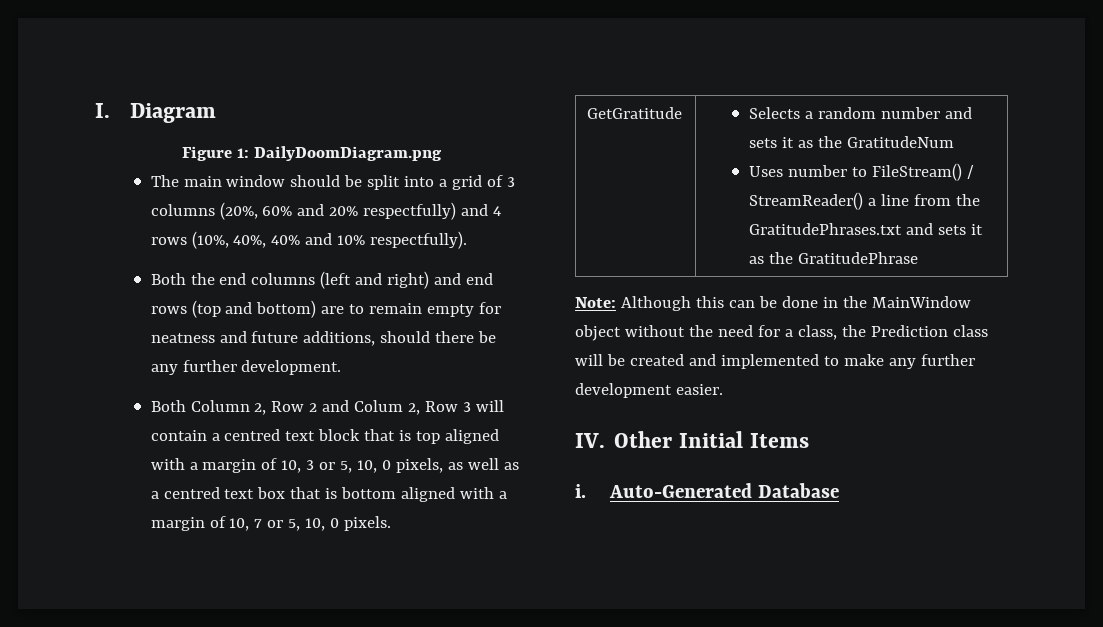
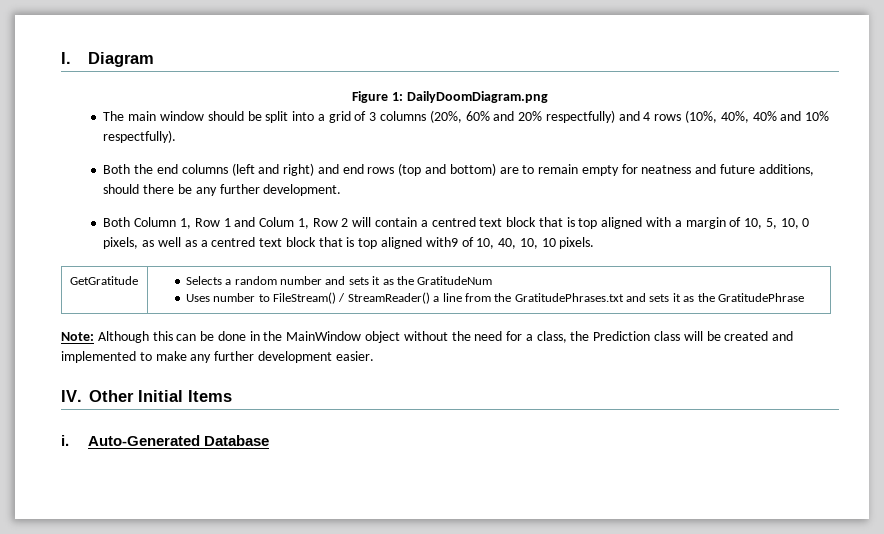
[254,400,472,415] 2, Row 2 and Colum 2, Row 3 -> [179,217,349,229] 1, Row 1 and Colum 1, Row 2
[306,460,336,470] 3 or -> (763, 223) none
[257,487,508,502] [150,516,340,531] box that is bottom aligned with a margin of 10, 7 or 5, 10, 0 -> [285,237,556,249] block that is top aligned with9 of 10, 40, 10, 10

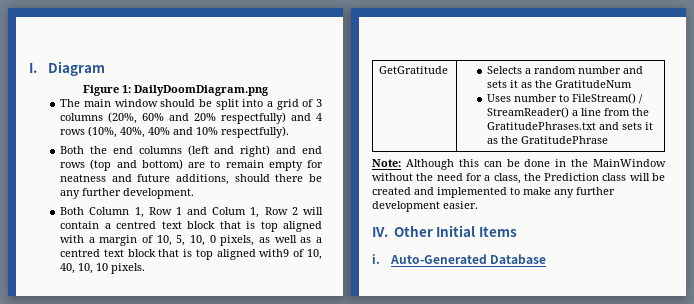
[365,331,401,343] object -> (666, 163) none

